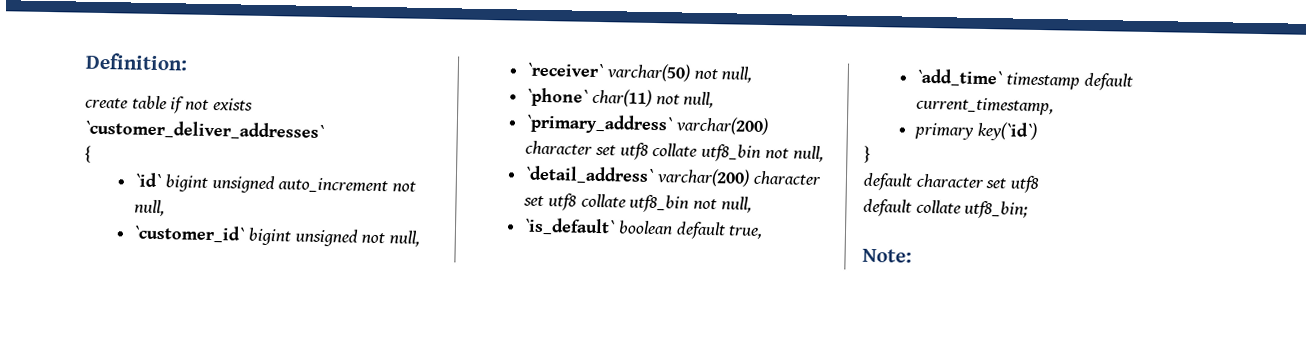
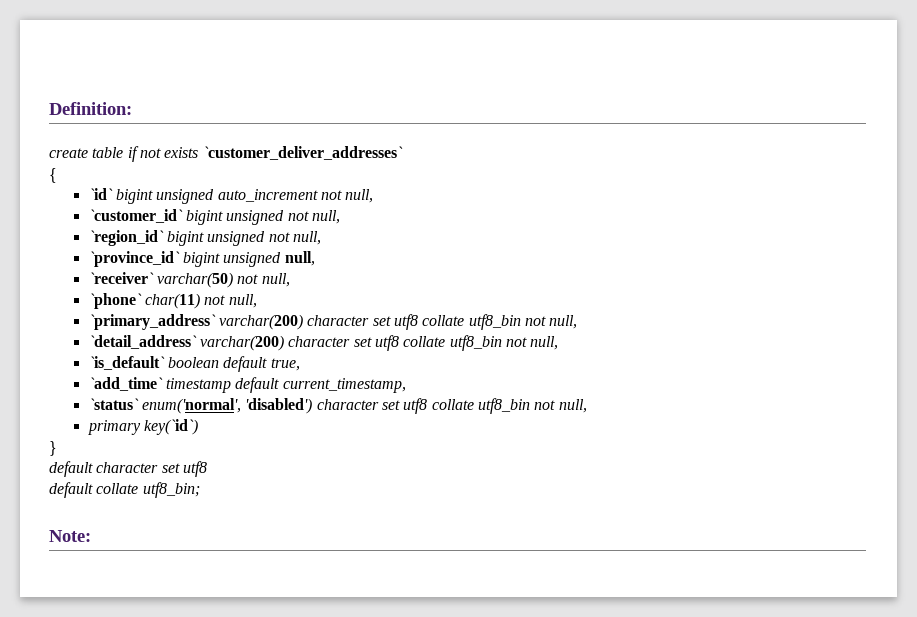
(421, 238) none -> [88,230,322,246] [88,251,315,267] // `region_id` bigint unsigned not null, // `province_id` bigint unsigned null,
(1055, 106) none -> [88,398,587,414] // `status` enum('normal', 'disabled') character set utf8 collate utf8_bin not null,

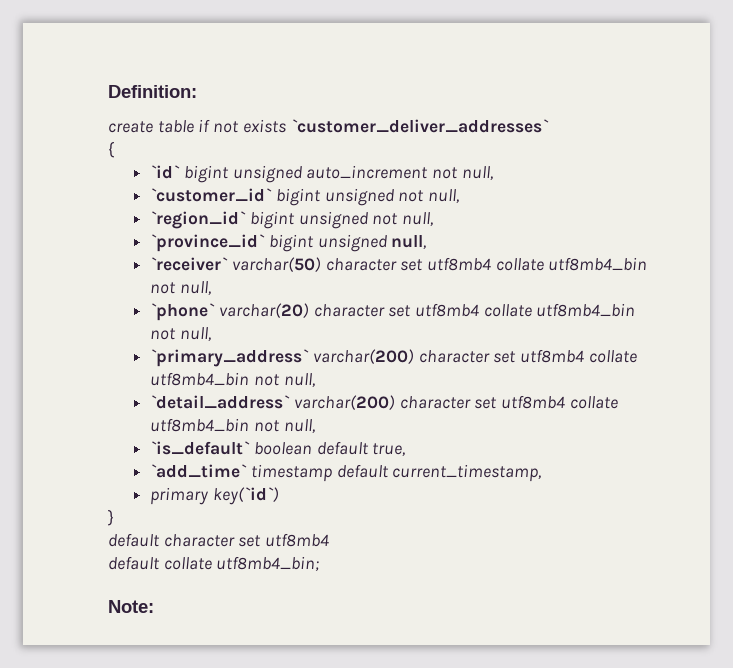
[237,273,290,287] [88,293,201,309] not null, // `phone` char(11) -> [325,257,648,271] [150,281,211,295] [150,303,636,321] character set utf8mb4 collate utf8mb4_bin not null, // `phone` varchar(20) character set utf8mb4 collate utf8mb4_bin
[394,314,521,330] utf8 collate utf8_bin -> [519,349,637,363] [150,372,250,386] utf8mb4 collate utf8mb4_bin
[375,335,502,351] utf8 collate utf8_bin -> [500,395,618,409] [150,418,250,432] utf8mb4 collate utf8mb4_bin
[88,398,587,414] // `status` enum('normal', 'disabled') character set utf8 collate utf8_bin not null, -> (542, 473) none
[182,461,207,477] utf8 -> [265,533,330,547] utf8mb4
[142,482,200,498] utf8_bin; -> [216,556,320,571] utf8mb4_bin;

